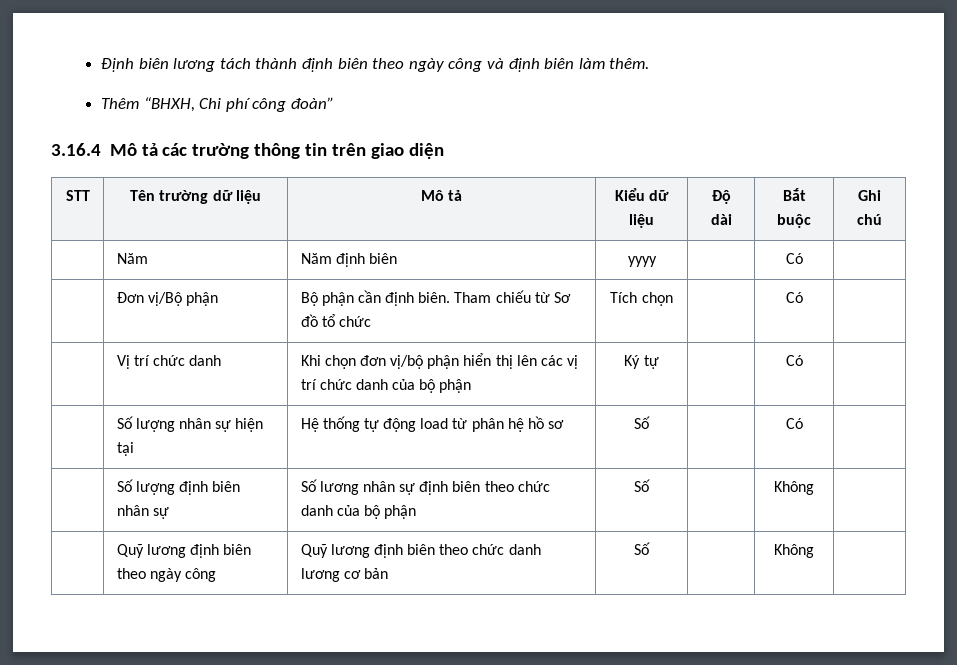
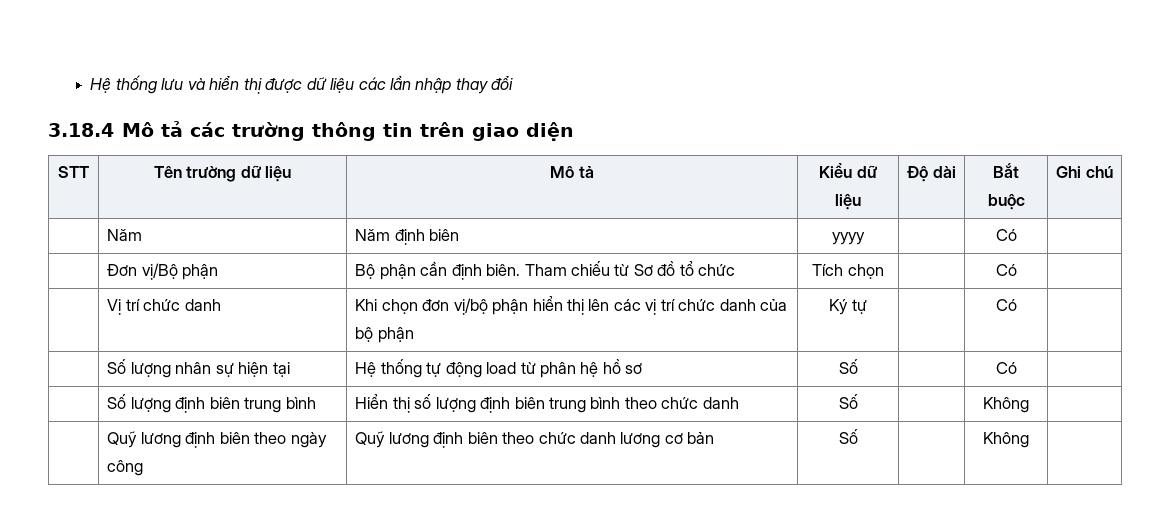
[101,58,650,72] [101,97,334,112] [51,143,101,156] Định biên lương tách thành định biên theo ngày công và định biên làm thêm. // Thêm “BHXH, Chi phí công đoàn” // 3.16.4 -> [90,75,514,94] [48,123,114,137] Hệ thống lưu và hiển thị được dữ liệu các lần nhập thay đổi // 3.18.4
[116,505,169,519] [300,479,550,495] [300,505,417,519] nhân sự | Số lương nhân sự định biên theo chức danh của bộ phận -> [244,397,316,413] [355,394,739,413] trung bình | Hiển thị số lượng định biên trung bình theo chức danh

